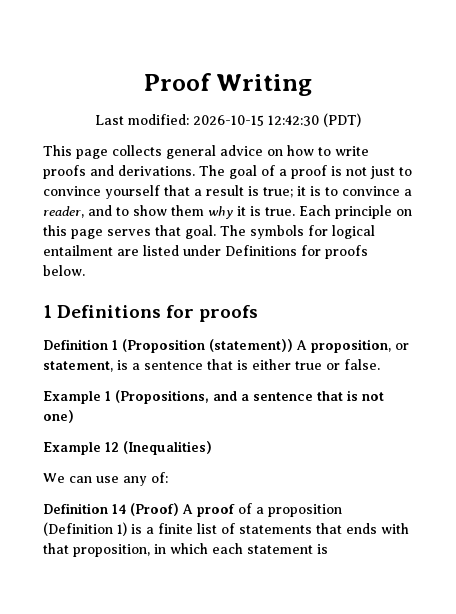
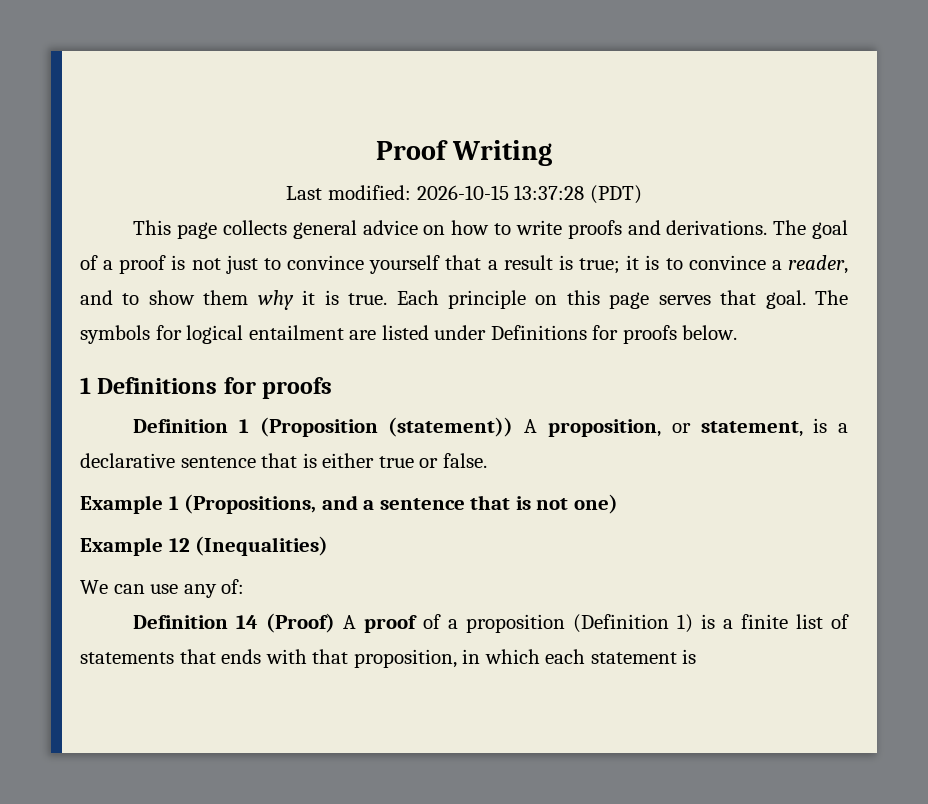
[268,115,319,126] 12:42:30 -> [514,185,585,200] 13:37:28
(140, 366) none -> [80,453,175,468] declarative

